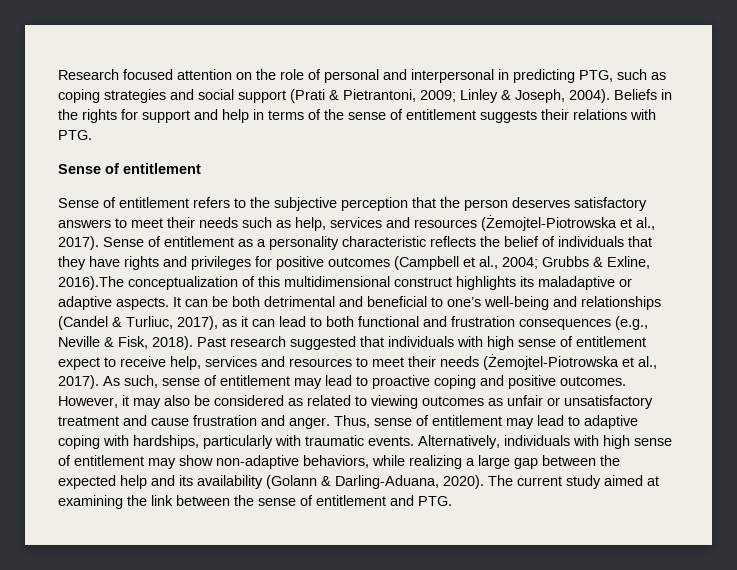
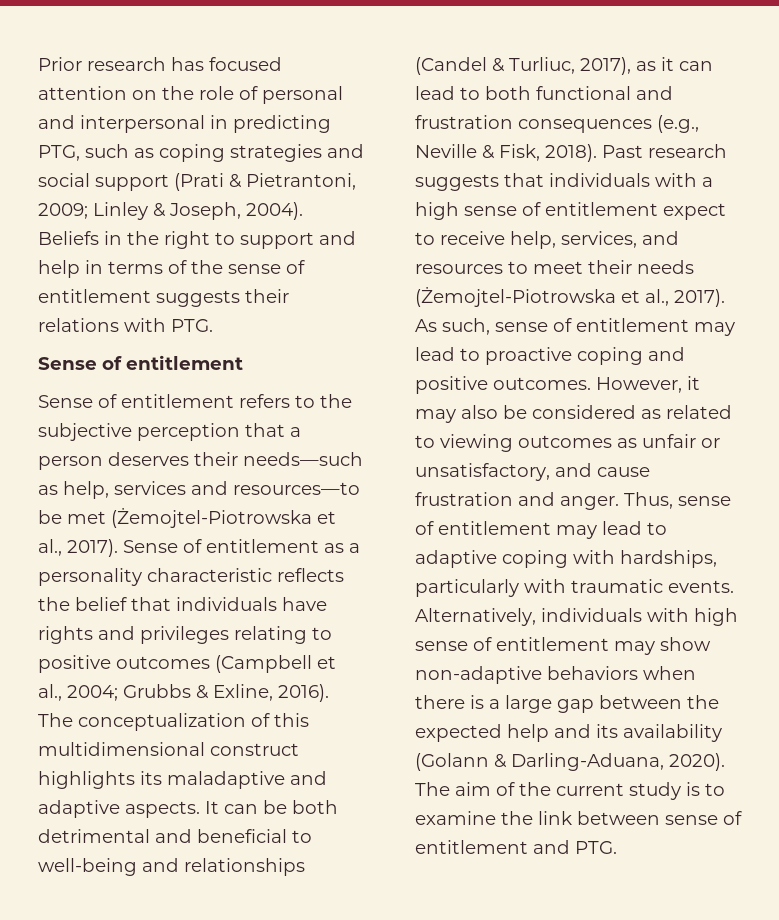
[58,69,119,80] Research -> [38,57,204,71] Prior research has
[82,109,138,123] rights for -> [164,231,235,249] right to
[440,197,460,208] the -> [290,427,301,437] a
[574,197,647,211] [58,217,272,228] satisfactory answers to meet their needs such -> [194,452,363,466] their needs—such
[414,219,477,228] resources -> [233,482,360,495] [38,510,106,524] resources—to be met
[542,236,652,247] [58,256,86,270] of individuals that they -> [131,597,277,611] that individuals
[255,256,272,267] for -> [234,626,332,644] relating to
[58,276,124,290] 2016).The -> [278,684,329,702] [38,713,73,727] 2016). The
[619,278,632,287] or -> [290,771,327,785] and
[447,297,481,307] one’s -> (312, 836) none
[290,336,356,350] suggested -> [415,174,499,191] suggests
(483, 341) none -> [702,177,713,187] a
[205,356,257,367] services -> [561,231,637,248] services,
[564,395,653,409] [58,416,119,426] unsatisfactory treatment -> [415,463,550,481] unsatisfactory,
[303,455,462,469] behaviors, while realizing -> [547,666,696,680] [415,695,484,709] behaviors when there is
[517,475,659,489] [58,495,123,509] current study aimed at examining -> [455,782,725,800] [415,811,496,825] aim of the current study is to examine
[234,495,254,506] the -> (660, 818) none

